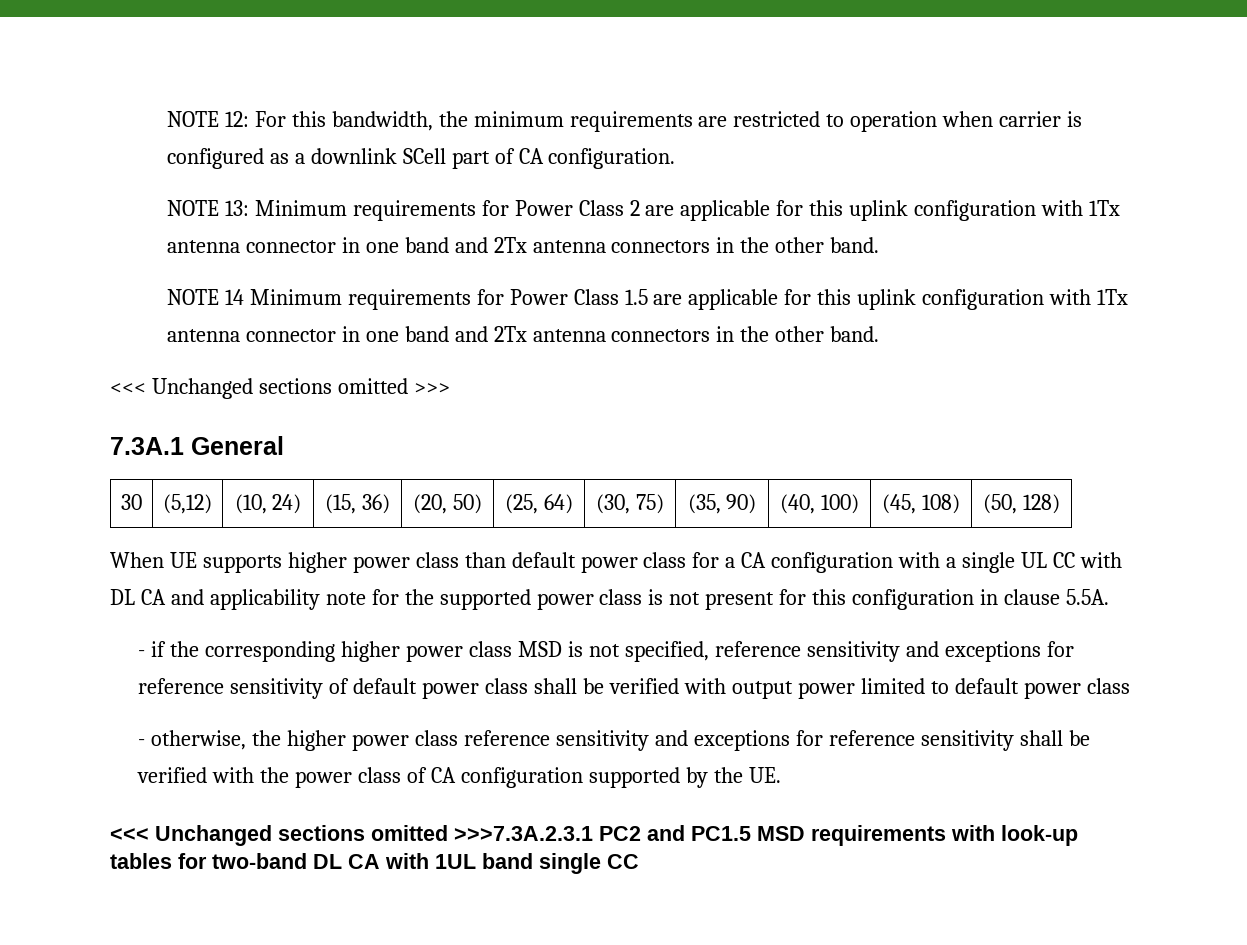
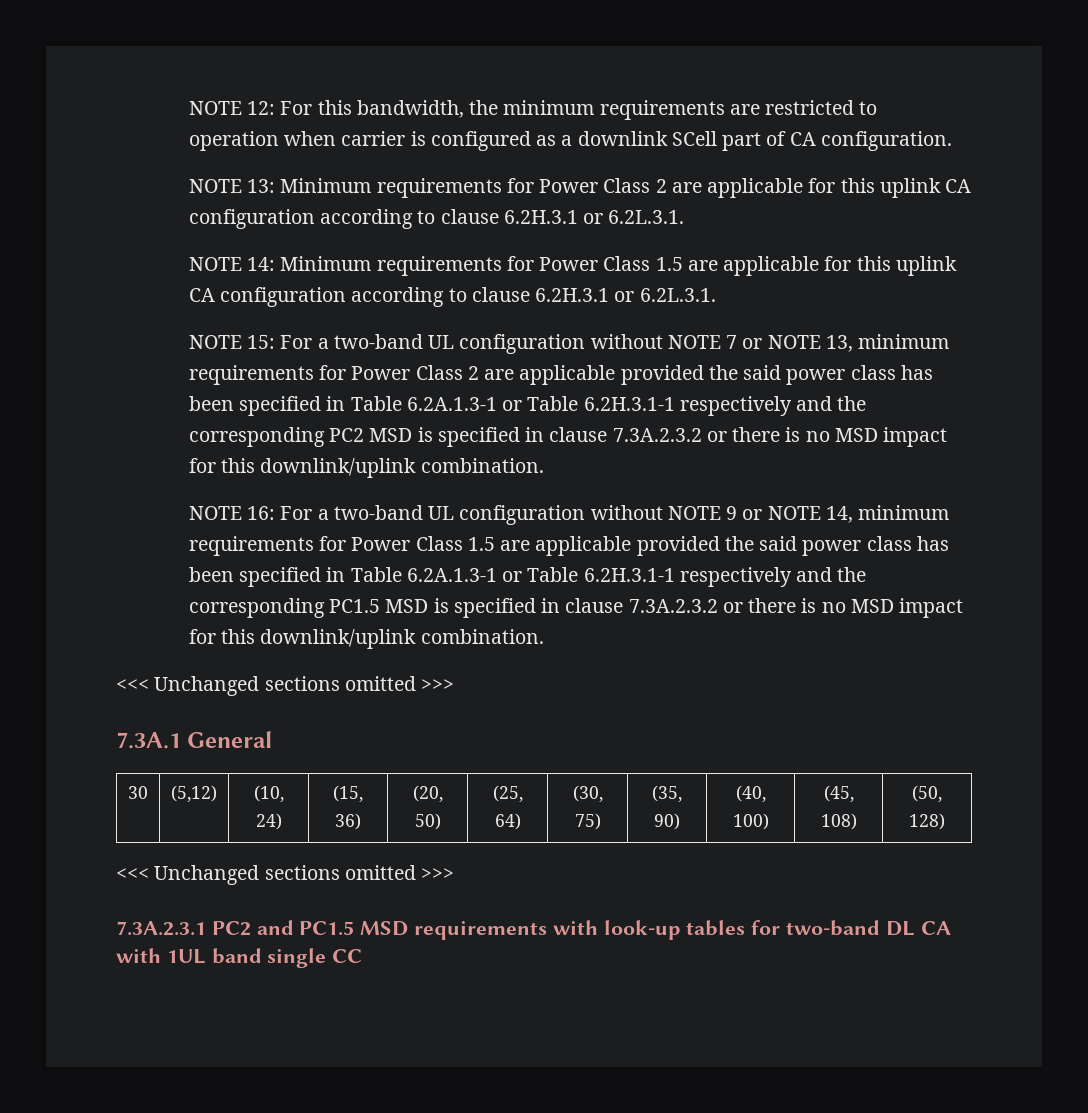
[914,200,1121,221] [166,237,880,253] [166,289,244,305] configuration with 1Tx antenna connector in one band and 2Tx antenna connectors in the other band. // NOTE 14 -> [945,179,972,193] [188,209,685,229] [188,257,275,271] CA configuration according to clause 6.2H.3.1 or 6.2L.3.1. // NOTE 14:
[922,289,1129,310] [166,326,880,342] configuration with 1Tx antenna connector in one band and 2Tx antenna connectors in the other band. -> [188,287,716,307] [188,334,950,354] [188,365,933,385] [188,396,867,416] [188,427,948,447] [188,458,544,478] [188,505,950,525] [188,536,949,556] [188,567,867,587] [188,598,964,618] [188,629,544,649] CA configuration according to clause 6.2H.3.1 or 6.2L.3.1. // NOTE 15: For a two-band UL configuration without NOTE 7 or NOTE 13, minimum requirements for Power Class 2 are applicable provided the said power class has been specified in Table 6.2A.1.3-1 or Table 6.2H.3.1-1 respectively and the corresponding PC2 MSD is specified in clause 7.3A.2.3.2 or there is no MSD impact for this downlink/uplink combination. // NOTE 16: For a two-band UL configuration without NOTE 9 or NOTE 14, minimum requirements for Power Class 1.5 are applicable provided the said power class has been specified in Table 6.2A.1.3-1 or Table 6.2H.3.1-1 respectively and the corresponding PC1.5 MSD is specified in clause 7.3A.2.3.2 or there is no MSD impact for this downlink/uplink combination.
[110,552,1122,573] [110,589,1109,610] [138,641,1074,662] [138,678,1130,699] [138,730,1090,751] [137,767,781,788] [110,825,593,846] // When UE supports higher power class than default power class for a CA configuration with a single UL CC with DL CA and applicability note for the supported power class is not present for this configuration in clause 5.5A. // - if the corresponding higher power class MSD is not specified, reference sensitivity and exceptions for reference sensitivity of default power class shall be verified with output power limited to default power class // - otherwise, the higher power class reference sensitivity and exceptions for reference sensitivity shall be verified with the power class of CA configuration supported by the UE. // <<< Unchanged sections omitted >>>7.3A.2.3.1 -> [116,865,455,885] [116,921,206,936] // <<< Unchanged sections omitted >>> // 7.3A.2.3.1

